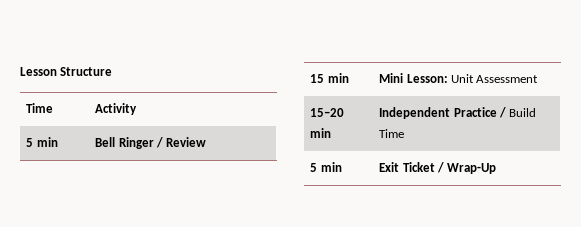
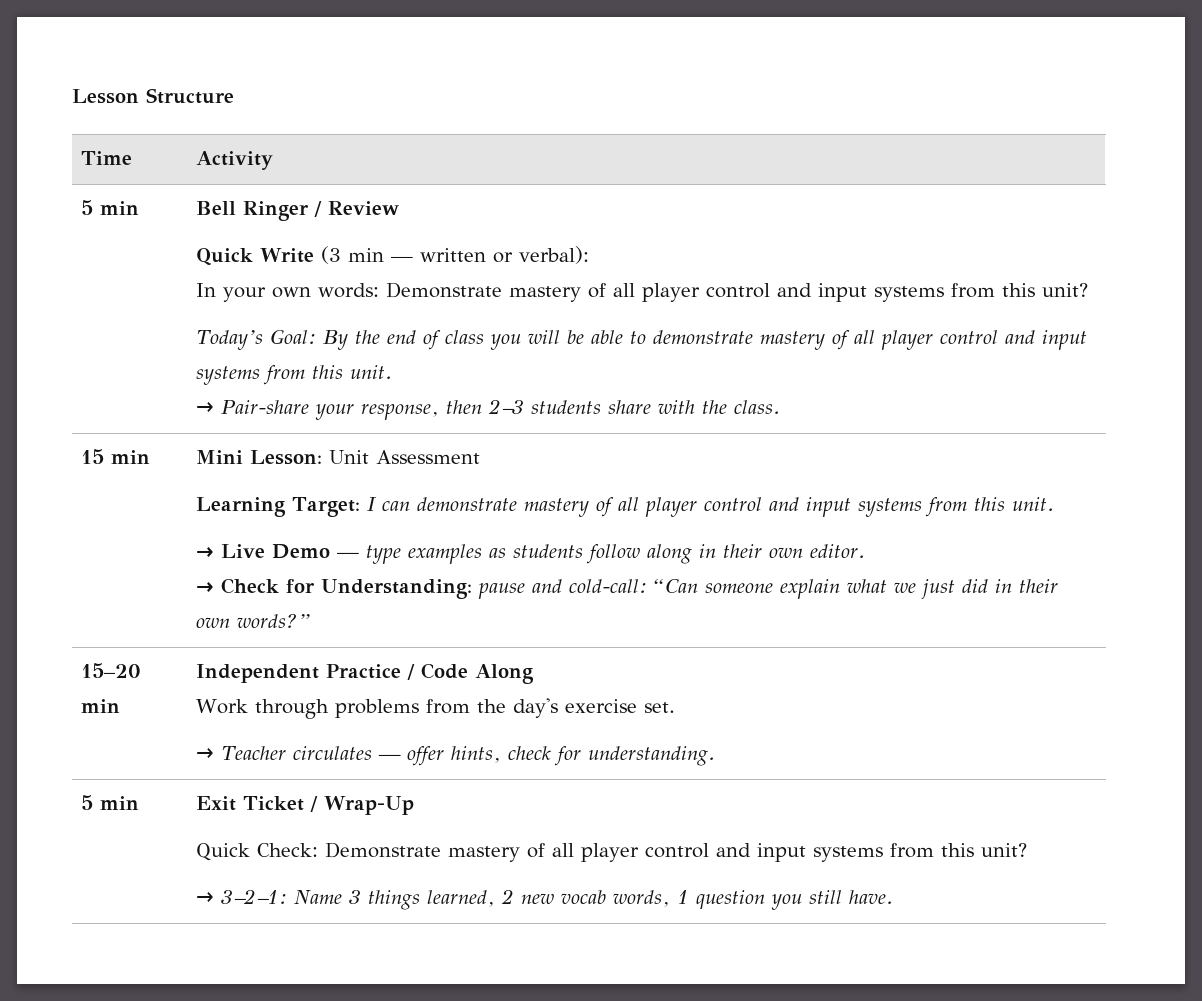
(207, 142) none -> [196,246,590,266] [196,282,1089,302] [196,329,1088,350] [196,365,393,385] [196,399,781,420] // Quick Write (3 min — written or verbal): // In your own words: Demonstrate mastery of all player control and input systems from this unit? // Today’s Goal: By the end of class you will be able to demonstrate mastery of all player control and input systems from this unit. // → Pair-share your response, then 2–3 students share with the class.
(539, 79) none -> [196,497,1055,517] [196,544,866,564] [196,578,1059,599] [196,614,311,628] // Learning Target: I can demonstrate mastery of all player control and input systems from this unit. // → Live Demo — type examples as students follow along in their own editor. // → Check for Understanding: pause and cold-call: “Can someone explain what we just did in their own words?”
[509,108,537,117] [379,129,405,138] Build Time -> [421,663,535,684] [196,698,676,719] [196,746,716,766] Code Along // Work through problems from the day's exercise set. // → Teacher circulates — offer hints, check for understanding.
(497, 168) none -> [196,842,1028,862] [196,889,894,910] // Quick Check: Demonstrate mastery of all player control and input systems from this unit? // → 3–2–1: Name 3 things learned, 2 new vocab words, 1 question you still have.

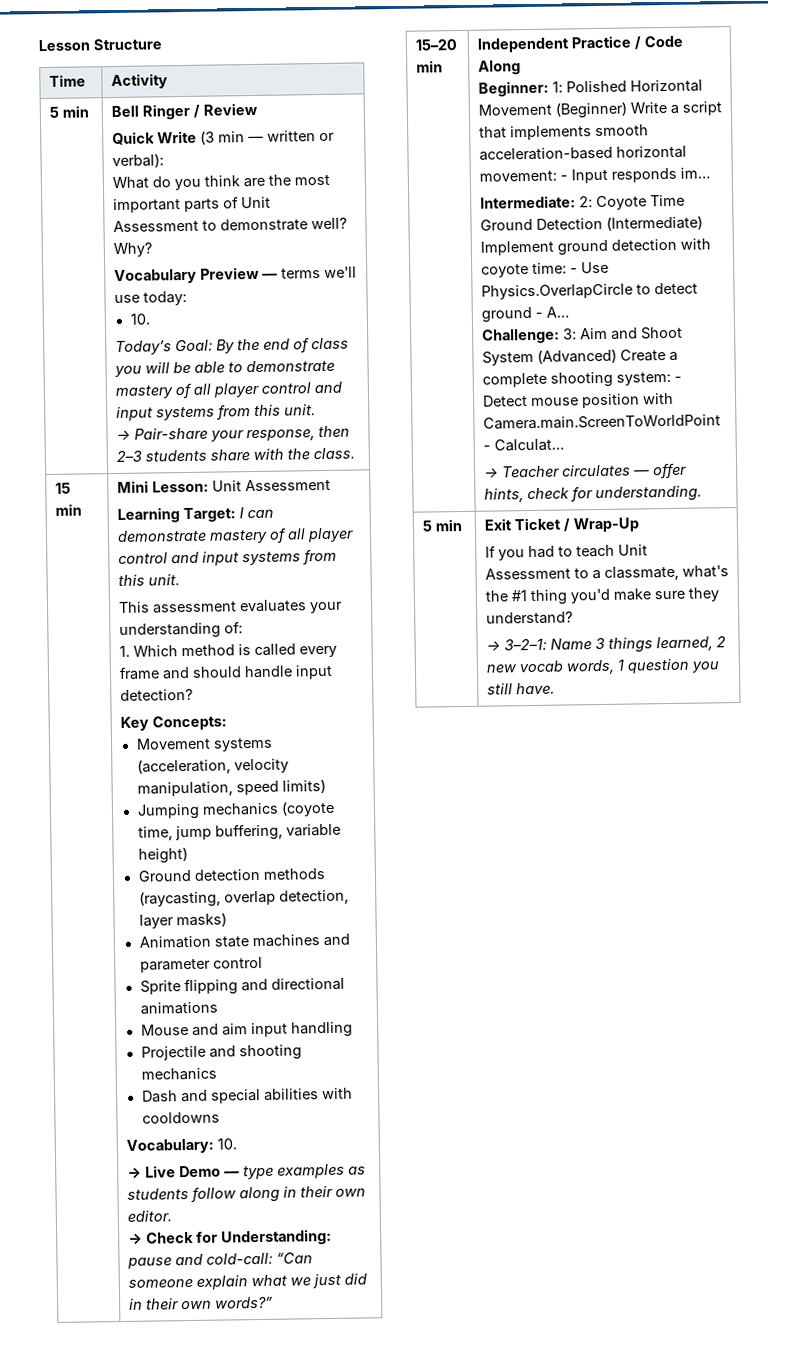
[196,282,1089,302] In your own words: Demonstrate mastery of all player control and input systems from this unit? -> [111,174,330,191] [112,196,271,214] [112,217,347,233] [112,242,152,258] [113,266,357,285] [113,290,187,306] [129,313,150,325] What do you think are the most important parts of Unit Assessment to demonstrate well? Why? // Vocabulary Preview — terms we'll use today: // 10.
(1055, 504) none -> [117,599,343,614] [118,621,243,639] [118,643,337,658] [118,664,333,680] [119,688,193,701] [119,715,227,731] [135,737,273,752] [136,758,289,775] [136,779,326,797] [136,800,335,820] [137,823,341,841] [137,847,188,864] [137,868,325,882] [138,889,349,908] [138,912,227,929] [138,933,350,949] [139,956,263,973] [139,977,345,996] [139,1001,218,1015] [140,1021,353,1038] [140,1044,302,1061] [140,1067,217,1081] [141,1087,353,1104] [141,1111,220,1124] [125,1138,237,1154] // This assessment evaluates your understanding of: // 1. Which method is called every frame and should handle input detection? // Key Concepts: // Movement systems (acceleration, velocity manipulation, speed limits) // Jumping mechanics (coyote time, jump buffering, variable height) // Ground detection methods (raycasting, overlap detection, layer masks) // Animation state machines and parameter control // Sprite flipping and directional animations // Mouse and aim input handling // Projectile and shooting mechanics // Dash and special abilities with cooldowns // Vocabulary: 10.
[196,698,676,719] Work through problems from the day's exercise set. -> [477,79,703,97] [477,101,722,119] [478,124,649,141] [478,145,687,161] [478,167,711,184] [479,194,685,211] [479,215,703,231] [479,238,711,256] [480,261,609,278] [480,282,698,300] [480,306,570,323] [481,326,683,344] [481,348,678,366] [481,371,682,388] [481,392,674,409] [482,414,721,430] [482,438,565,452] Beginner: 1: Polished Horizontal Movement (Beginner) Write a script that implements smooth acceleration-based horizontal movement: - Input responds im… // Intermediate: 2: Coyote Time Ground Detection (Intermediate) Implement ground detection with coyote time: - Use Physics.OverlapCircle to detect ground - A… // Challenge: 3: Aim and Shoot System (Advanced) Create a complete shooting system: - Detect mouse position with Camera.main.ScreenToWorldPoint - Calculat…
[196,842,1028,862] Quick Check: Demonstrate mastery of all player control and input systems from this unit? -> [484,544,648,561] [484,565,729,581] [484,587,720,606] [485,611,573,625] If you had to teach Unit Assessment to a classmate, what's the #1 thing you'd make sure they understand?

